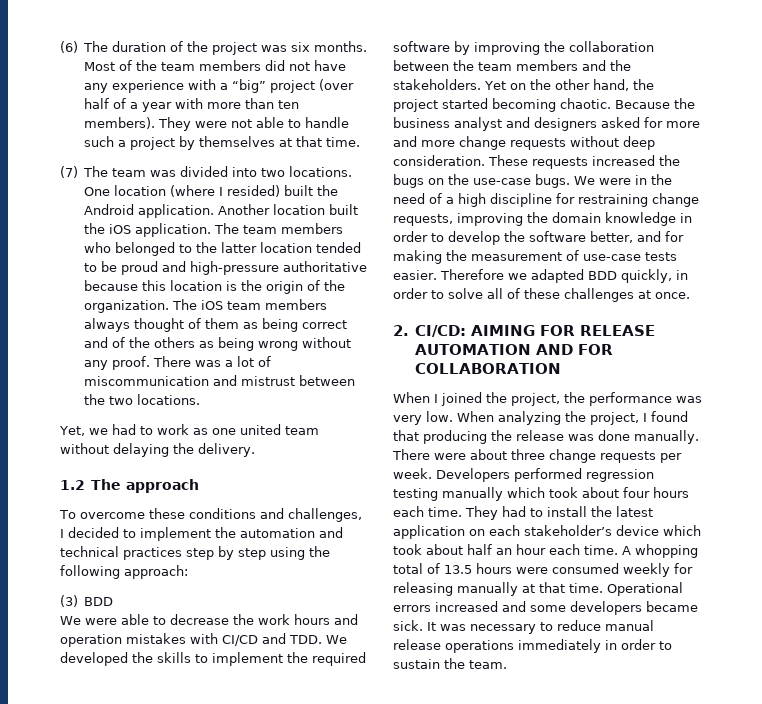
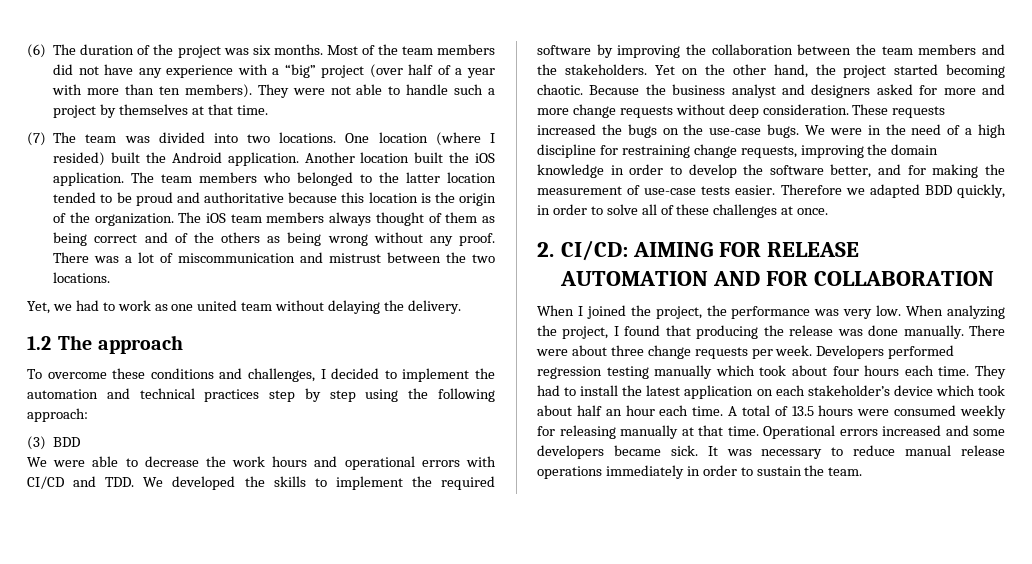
[190,261,280,275] high-pressure -> (200, 197) none
[60,633,186,647] operation mistakes -> [344,456,460,470] operational errors
[635,544,698,558] whopping -> (738, 411) none

